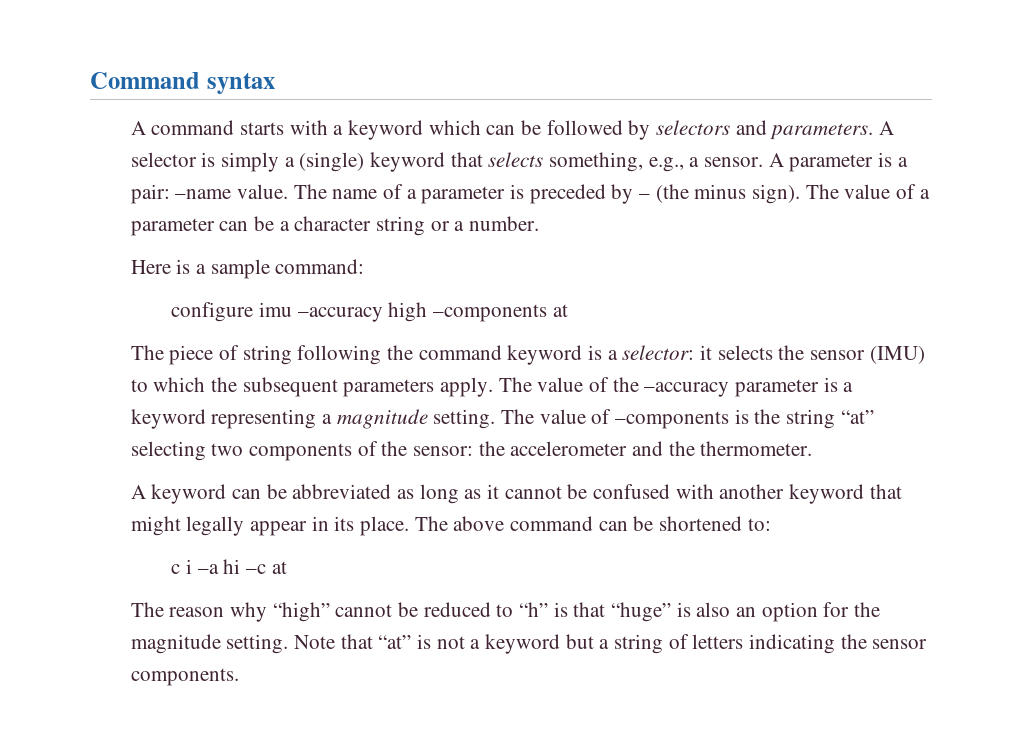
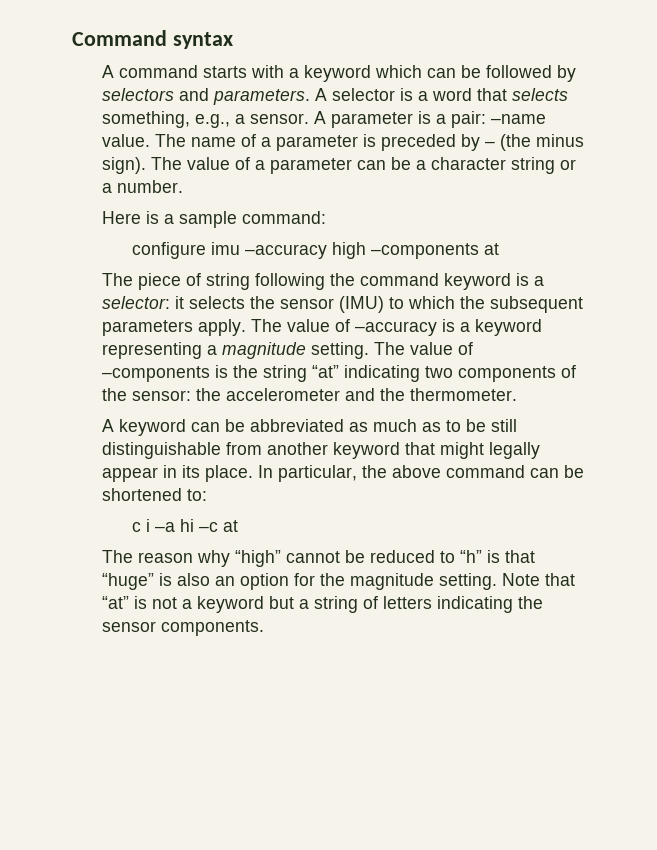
[221,152,446,172] simply a (single) keyword -> [418,88,473,101] a word
[612,377,820,397] the –accuracy parameter -> [355,321,438,336] –accuracy
[130,441,206,461] selecting -> [344,365,421,382] indicating
[419,484,714,504] long as it cannot be confused with -> [373,419,518,432] [102,442,263,459] much as to be still distinguishable from
[414,516,448,531] The -> [258,465,388,482] In particular, the

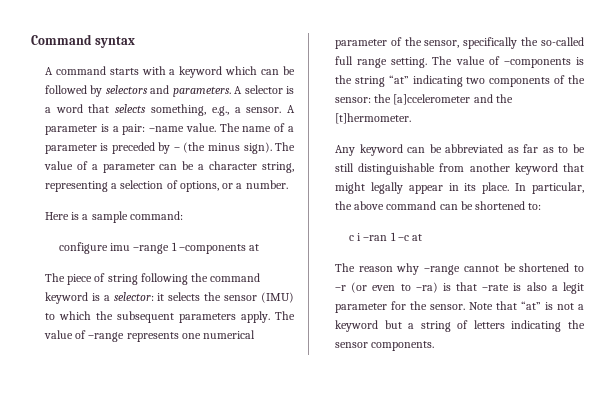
[511,157,556,174] string -> [262,162,294,173] [44,180,219,192] string, representing a selection of options,
[245,242,367,259] –accuracy high -> [133,242,177,254] –range 1
[355,319,543,336] [102,342,307,359] –accuracy is a keyword representing a magnitude -> [88,330,256,342] [334,37,584,49] [334,56,388,68] –range represents one numerical parameter of the sensor, specifically the so-called full range
[226,388,341,401] accelerometer -> [393,94,471,105] [a]ccelerometer
[410,388,518,401] [102,419,115,432] thermometer. // A -> [334,113,411,124] [334,145,355,156] [t]hermometer. // Any
[373,419,418,432] much -> [523,144,539,153] far
[155,519,195,532] –a hi -> [363,232,396,241] –ran 1
[235,550,282,567] “high” -> [424,265,461,275] –range
[370,550,483,563] reduced to “h” -> [519,263,584,272] [334,282,438,293] shortened to –r (or even to –ra)
[102,573,155,590] “huge” -> [482,284,510,291] –rate
[215,573,498,590] an option for the magnitude setting. -> [551,282,584,294] [334,301,465,313] a legit parameter for the sensor.

